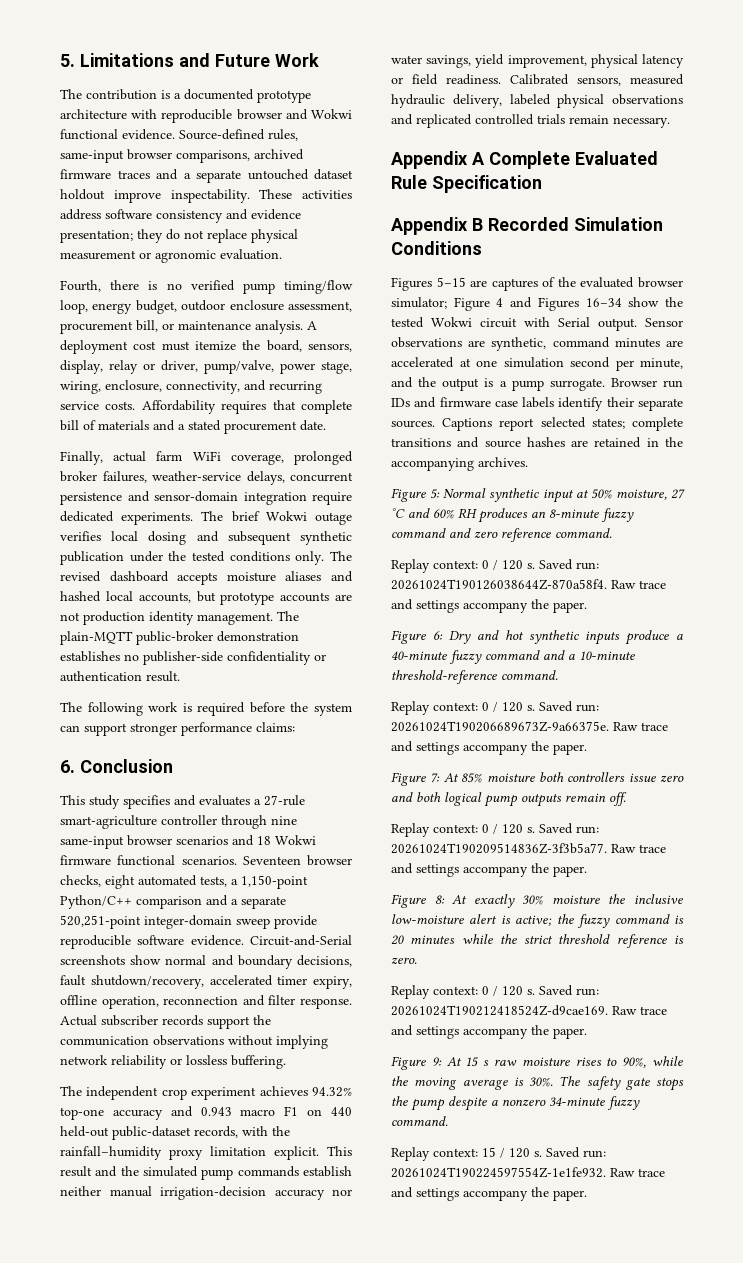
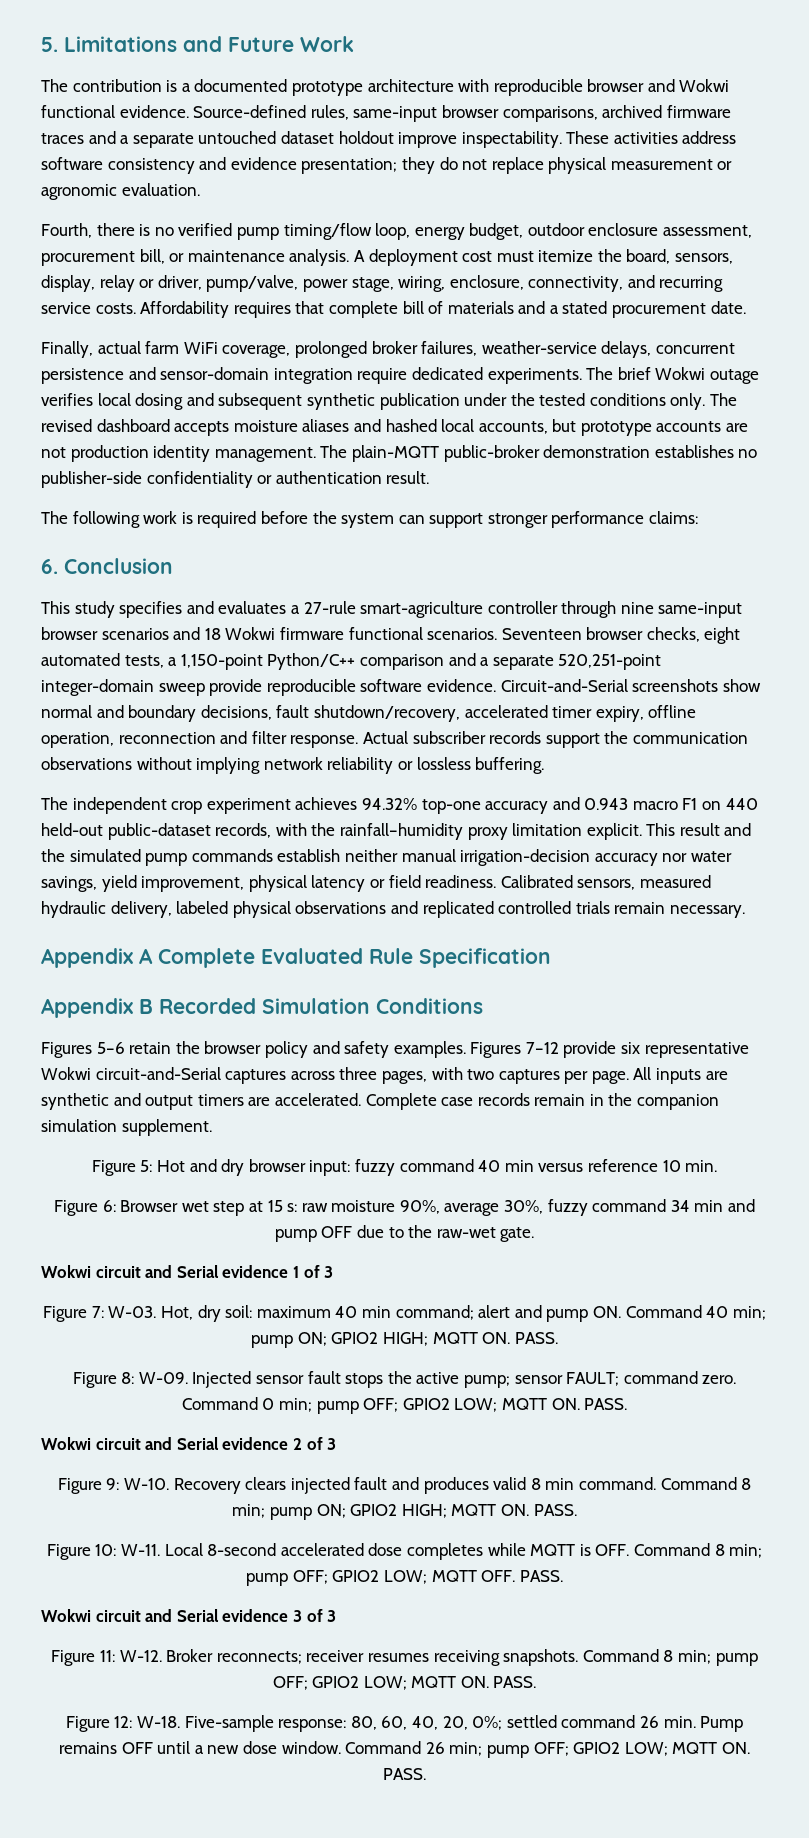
[436,277,683,291] [391,297,683,311] [391,317,683,331] [391,337,683,351] [391,357,683,371] [391,377,683,391] [391,397,683,411] [391,417,683,431] [391,437,683,448] [391,457,528,471] [391,488,685,503] [391,508,634,523] [391,528,612,542] [391,559,599,573] [391,579,666,590] [391,599,587,613] [391,630,683,645] [391,650,635,664] [391,670,558,684] [391,701,599,715] [391,721,668,732] [391,741,587,755] [391,772,684,786] [391,792,627,807] [391,823,599,837] [391,843,666,854] [391,863,587,877] [391,894,683,908] [391,914,684,928] [391,934,684,948] [391,957,417,964] [391,985,599,999] [391,1005,667,1016] [391,1025,587,1039] [391,1056,683,1070] [391,1076,684,1091] [391,1096,640,1111] [391,1116,448,1126] [391,1147,606,1161] [391,1167,665,1178] [391,1187,587,1201] 5–15 are captures of the evaluated browser simulator; Figure 4 and Figures 16–34 show the tested Wokwi circuit with Serial output. Sensor observations are synthetic, command minutes are accelerated at one simulation second per minute, and the output is a pump surrogate. Browser run IDs and firmware case labels identify their separate sources. Captions report selected states; complete transitions and source hashes are retained in the accompanying archives. // Figure 5: Normal synthetic input at 50% moisture, 27 °C and 60% RH produces an 8-minute fuzzy command and zero reference command. // Replay context: 0 / 120 s. Saved run: 20261024T190126038644Z-870a58f4. Raw trace and settings accompany the paper. // Figure 6: Dry and hot synthetic inputs produce a 40-minute fuzzy command and a 10-minute threshold-reference command. // Replay context: 0 / 120 s. Saved run: 20261024T190206689673Z-9a66375e. Raw trace and settings accompany the paper. // Figure 7: At 85% moisture both controllers issue zero and both logical pump outputs remain off. // Replay context: 0 / 120 s. Saved run: 20261024T190209514836Z-3f3b5a77. Raw trace and settings accompany the paper. // Figure 8: At exactly 30% moisture the inclusive low-moisture alert is active; the fuzzy command is 20 minutes while the strict threshold reference is zero. // Replay context: 0 / 120 s. Saved run: 20261024T190212418524Z-d9cae169. Raw trace and settings accompany the paper. // Figure 9: At 15 s raw moisture rises to 90%, while the moving average is 30%. The safety gate stops the pump despite a nonzero 34-minute fuzzy command. // Replay context: 15 / 120 s. Saved run: 20261024T190224597554Z-1e1fe932. Raw trace and settings accompany the paper. -> [96,1041,749,1058] [41,1067,728,1084] [41,1093,720,1110] [41,1119,212,1136] [91,1159,718,1176] [53,1199,756,1216] [274,1225,535,1242] [41,1265,334,1278] [43,1305,766,1322] [251,1332,558,1348] [72,1371,737,1388] [181,1397,628,1414] [41,1437,337,1450] [57,1477,752,1494] [232,1504,577,1520] [46,1543,763,1560] [246,1570,563,1586] [41,1609,337,1622] [51,1649,758,1666] [272,1676,537,1690] [65,1715,744,1732] [59,1741,750,1758] [383,1768,426,1780] 5–6 retain the browser policy and safety examples. Figures 7–12 provide six representative Wokwi circuit-and-Serial captures across three pages, with two captures per page. All inputs are synthetic and output timers are accelerated. Complete case records remain in the companion simulation supplement. // Figure 5: Hot and dry browser input: fuzzy command 40 min versus reference 10 min. // Figure 6: Browser wet step at 15 s: raw moisture 90%, average 30%, fuzzy command 34 min and pump OFF due to the raw-wet gate. // Wokwi circuit and Serial evidence 1 of 3 // Figure 7: W-03. Hot, dry soil: maximum 40 min command; alert and pump ON. Command 40 min; pump ON; GPIO2 HIGH; MQTT ON. PASS. // Figure 8: W-09. Injected sensor fault stops the active pump; sensor FAULT; command zero. Command 0 min; pump OFF; GPIO2 LOW; MQTT ON. PASS. // Wokwi circuit and Serial evidence 2 of 3 // Figure 9: W-10. Recovery clears injected fault and produces valid 8 min command. Command 8 min; pump ON; GPIO2 HIGH; MQTT ON. PASS. // Figure 10: W-11. Local 8-second accelerated dose completes while MQTT is OFF. Command 8 min; pump OFF; GPIO2 LOW; MQTT OFF. PASS. // Wokwi circuit and Serial evidence 3 of 3 // Figure 11: W-12. Broker reconnects; receiver resumes receiving snapshots. Command 8 min; pump OFF; GPIO2 LOW; MQTT ON. PASS. // Figure 12: W-18. Five-sample response: 80, 60, 40, 20, 0%; settled command 26 min. Pump remains OFF until a new dose window. Command 26 min; pump OFF; GPIO2 LOW; MQTT ON. PASS.

